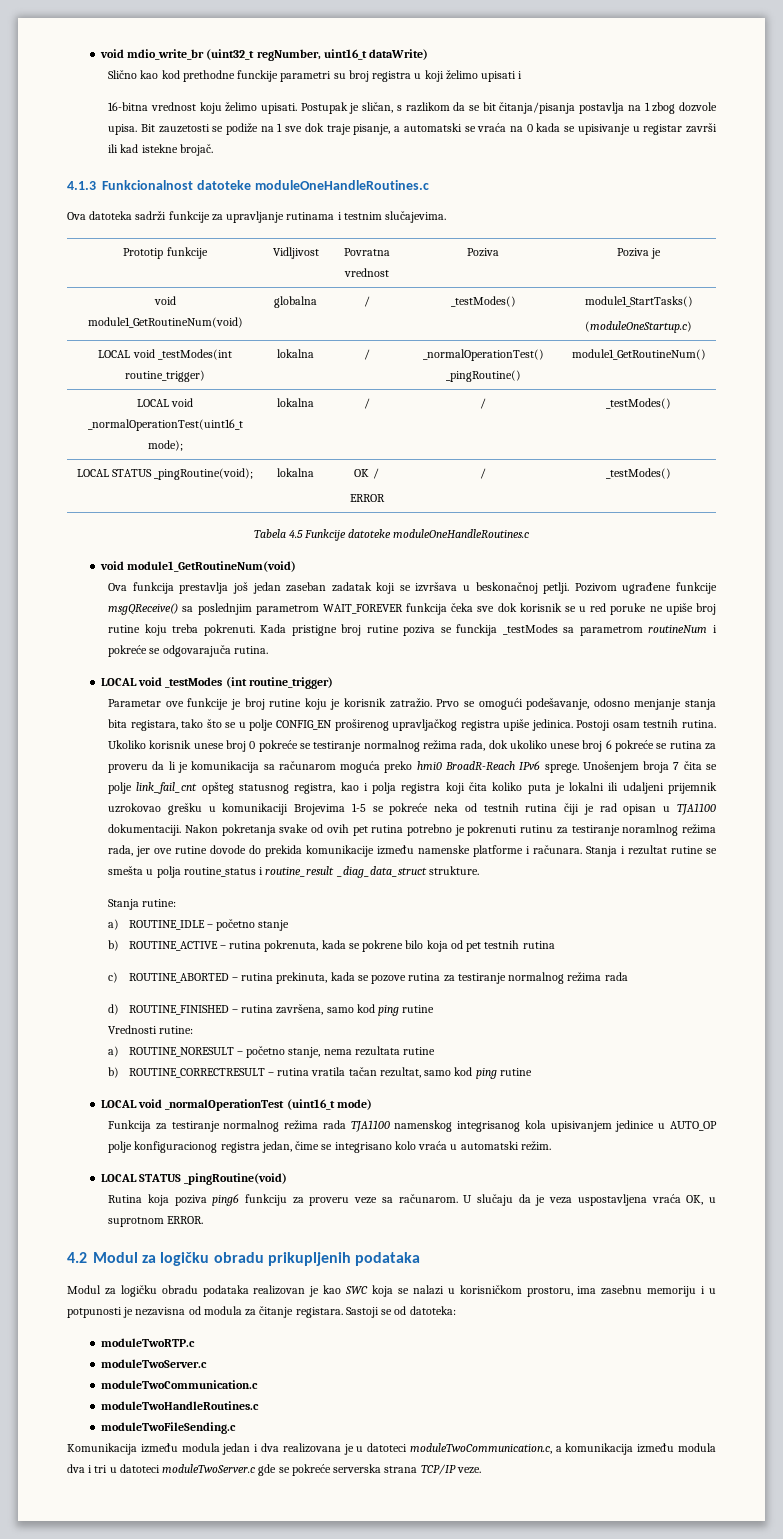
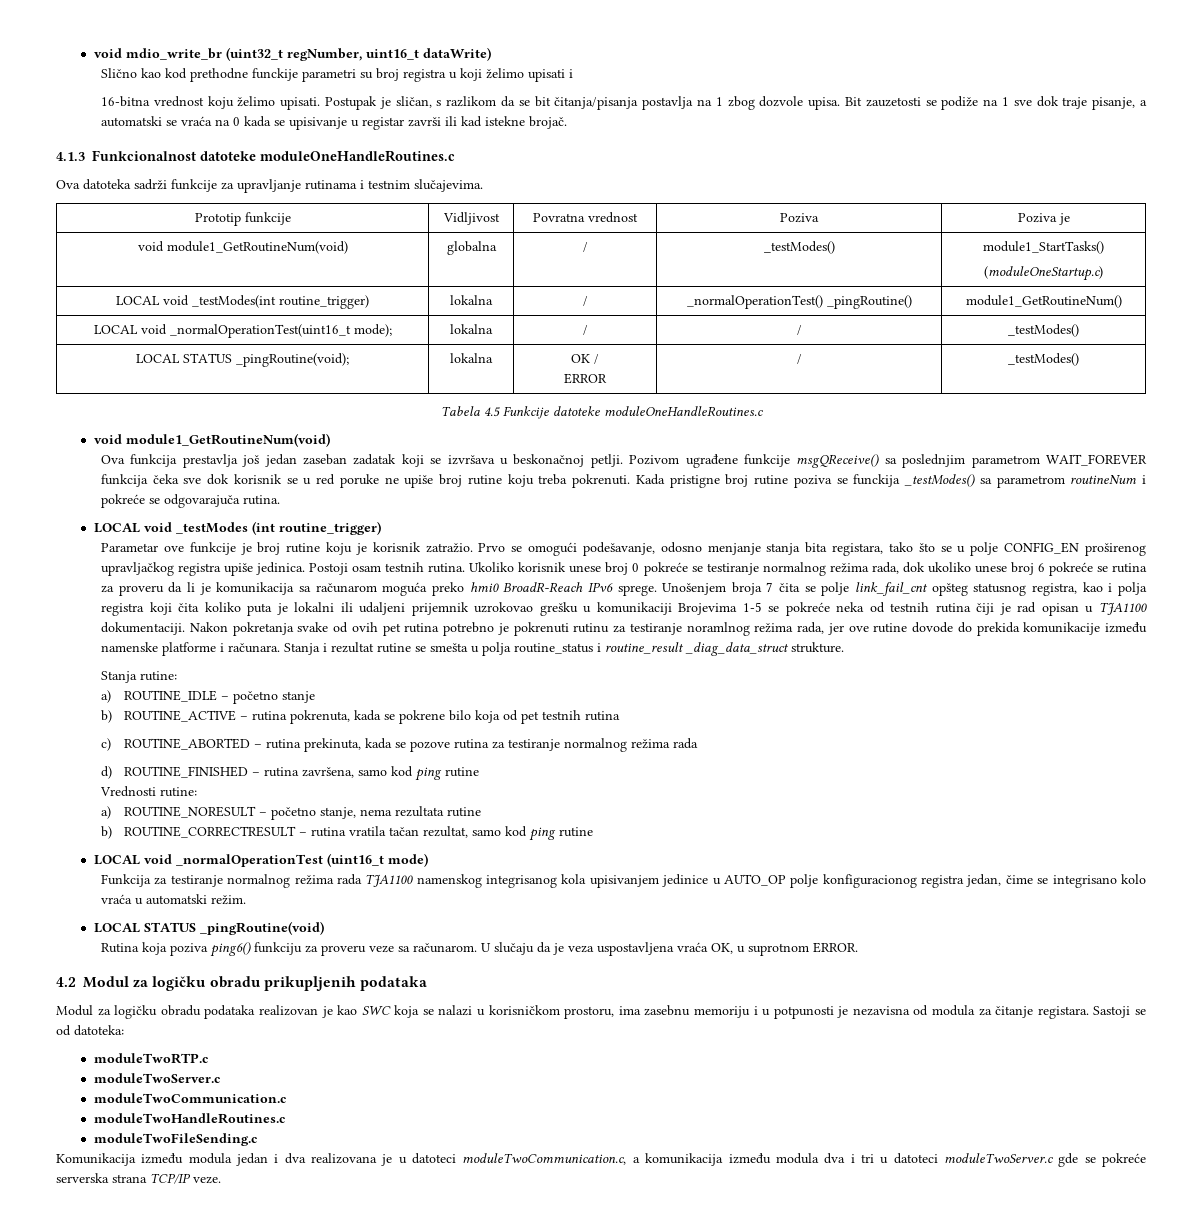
[502,624,558,635] _testModes -> [904,474,976,487] _testModes()
[212,1194,240,1206] ping6 -> [209,942,251,957] ping6()

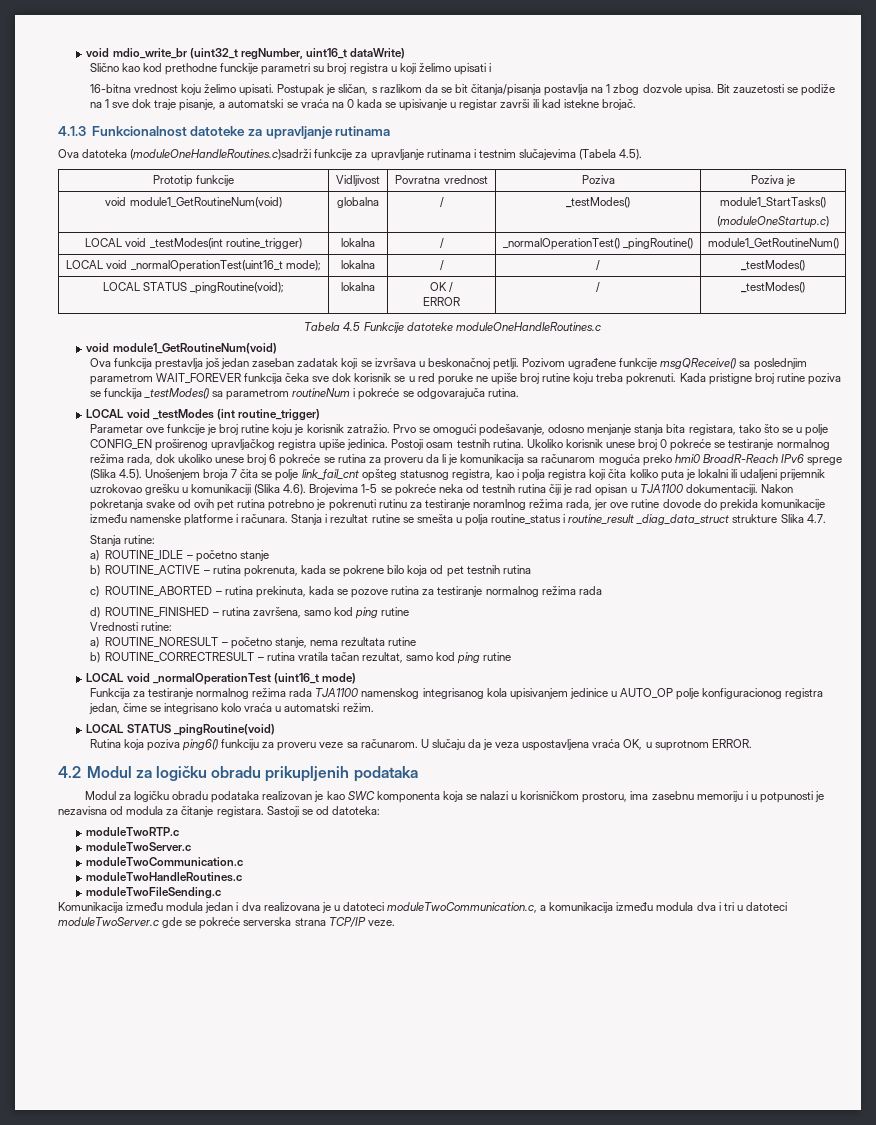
[260,150,455,162] moduleOneHandleRoutines.c -> [248,126,391,139] za upravljanje rutinama
[134,179,167,190] sadrži -> [130,149,312,160] (moduleOneHandleRoutines.c)sadrži
[414,179,483,192] slučajevima. -> [518,149,643,160] slučajevima (Tabela 4.5).
[617,585,657,596] sprege. -> [807,457,843,466] [89,469,142,480] sprege (Slika 4.5).
(672, 608) none -> [254,484,307,495] (Slika 4.6).
[790,642,844,653] strukture. -> [732,514,826,523] strukture Slika 4.7.
(391, 1010) none -> [376,791,440,803] komponenta

